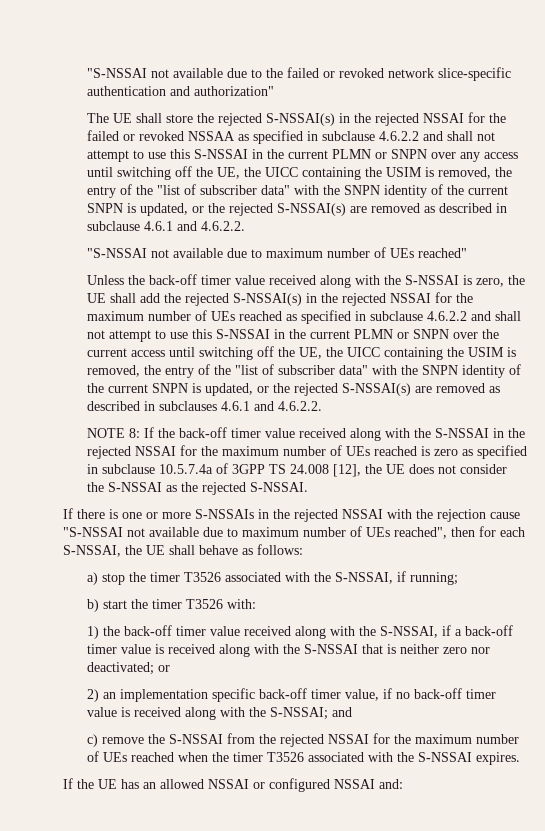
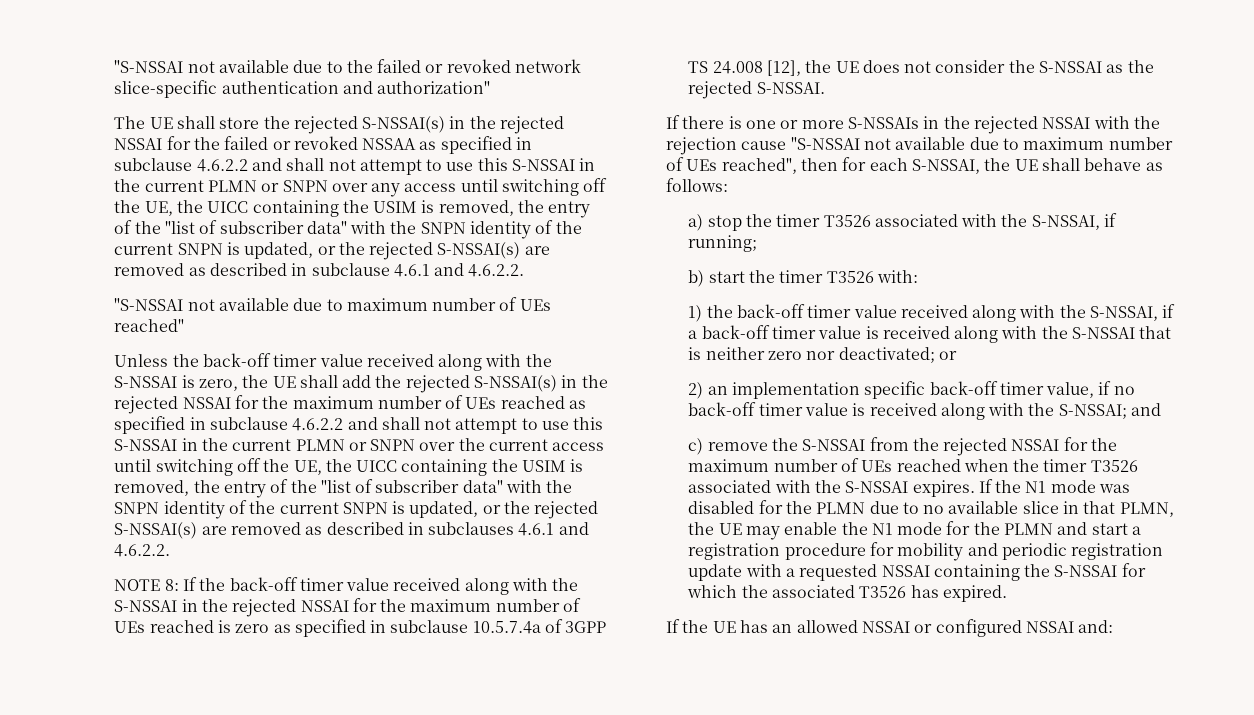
(520, 758) none -> [978,479,1131,493] [688,500,1174,517] [688,521,1142,540] [688,542,1164,561] [688,563,1146,581] [687,585,1007,602] If the N1 mode was disabled for the PLMN due to no available slice in that PLMN, the UE may enable the N1 mode for the PLMN and start a registration procedure for mobility and periodic registration update with a requested NSSAI containing the S-NSSAI for which the associated T3526 has expired.

